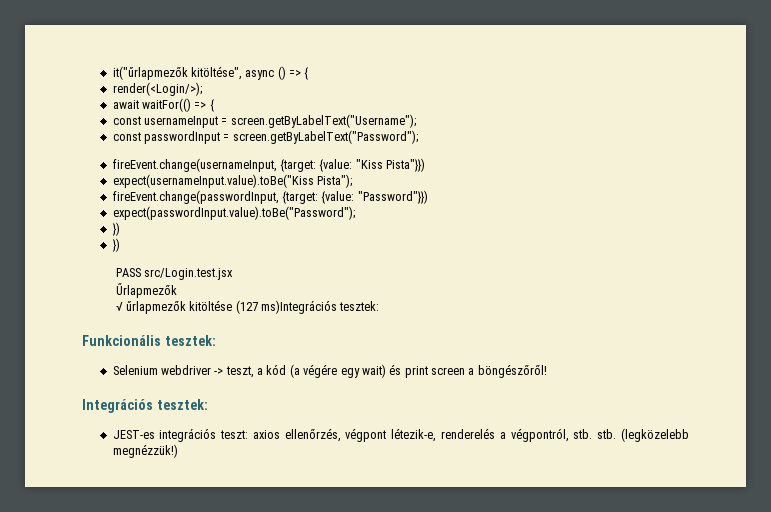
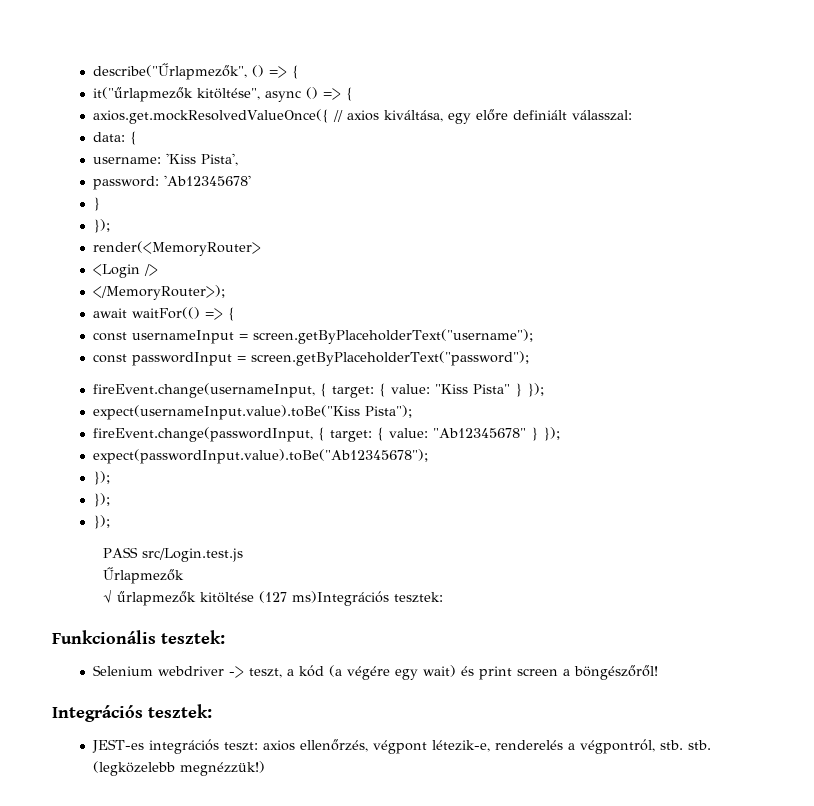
(112, 73) none -> [93,63,300,80] describe("Űrlapmezők", () => { //
[112,82,202,96] render(<Login/>); -> [93,109,633,124] [93,131,138,145] [93,153,239,166] [93,175,252,190] [93,197,101,211] [93,219,111,233] [93,241,262,256] [93,264,159,278] [93,285,226,300] axios.get.mockResolvedValueOnce({ // axios kiváltása, egy előre definiált válasszal: // data: { // username: 'Kiss Pista', // password: 'Ab12345678' // } // }); // render(<MemoryRouter> // <Login /> // </MemoryRouter>);
[230,114,416,128] screen.getByLabelText("Username"); -> [253,329,534,344] screen.getByPlaceholderText("username");
[232,130,418,144] screen.getByLabelText("Password"); -> [251,351,530,366] screen.getByPlaceholderText("password");
[279,158,426,172] [112,174,352,188] [112,190,428,204] [112,206,355,220] [111,222,120,236] [111,238,120,252] {target: {value: "Kiss Pista"}}) // expect(usernameInput.value).toBe("Kiss Pista"); // fireEvent.change(passwordInput, {target: {value: "Password"}}) // expect(passwordInput.value).toBe("Password"); // }) // }) -> [320,383,545,398] [93,405,413,420] [93,427,561,442] [93,449,429,464] [93,471,111,485] [93,493,111,507] [93,515,111,529] { target: { value: "Kiss Pista" } }); // expect(usernameInput.value).toBe("Kiss Pista"); // fireEvent.change(passwordInput, { target: { value: "Ab12345678" } }); // expect(passwordInput.value).toBe("Ab12345678"); // }); // }); // });
[143,268,233,280] src/Login.test.jsx -> [141,548,243,562] src/Login.test.js

